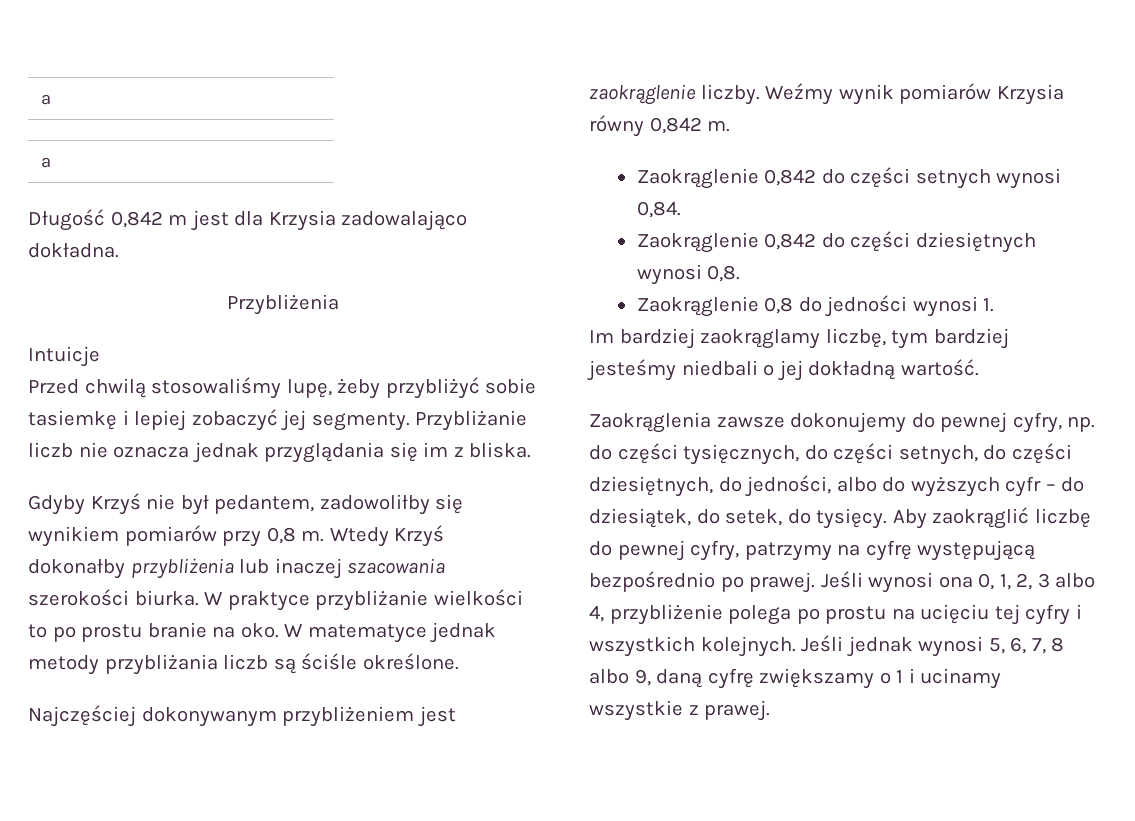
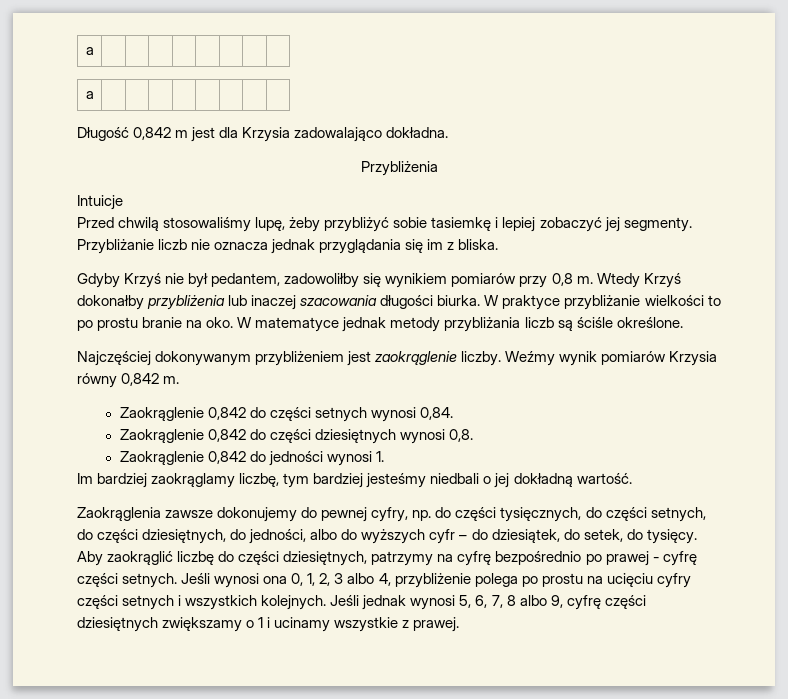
[28,589,129,606] szerokości -> [380,295,434,309] długości
[764,297,794,314] 0,8 -> [207,451,246,464] 0,842
[617,540,740,561] pewnej cyfry, -> [238,551,368,566] części dziesiętnych,
[917,540,1036,561] występującą -> (492, 558) none
[749,572,816,593] prawej. -> [605,551,697,566] [77,573,178,588] prawej - cyfrę części setnych.
[994,604,1071,625] tej cyfry -> [656,573,691,588] [77,595,175,610] cyfry części setnych
[656,668,754,689] daną cyfrę -> [566,595,646,610] [77,617,158,632] cyfrę części dziesiętnych

